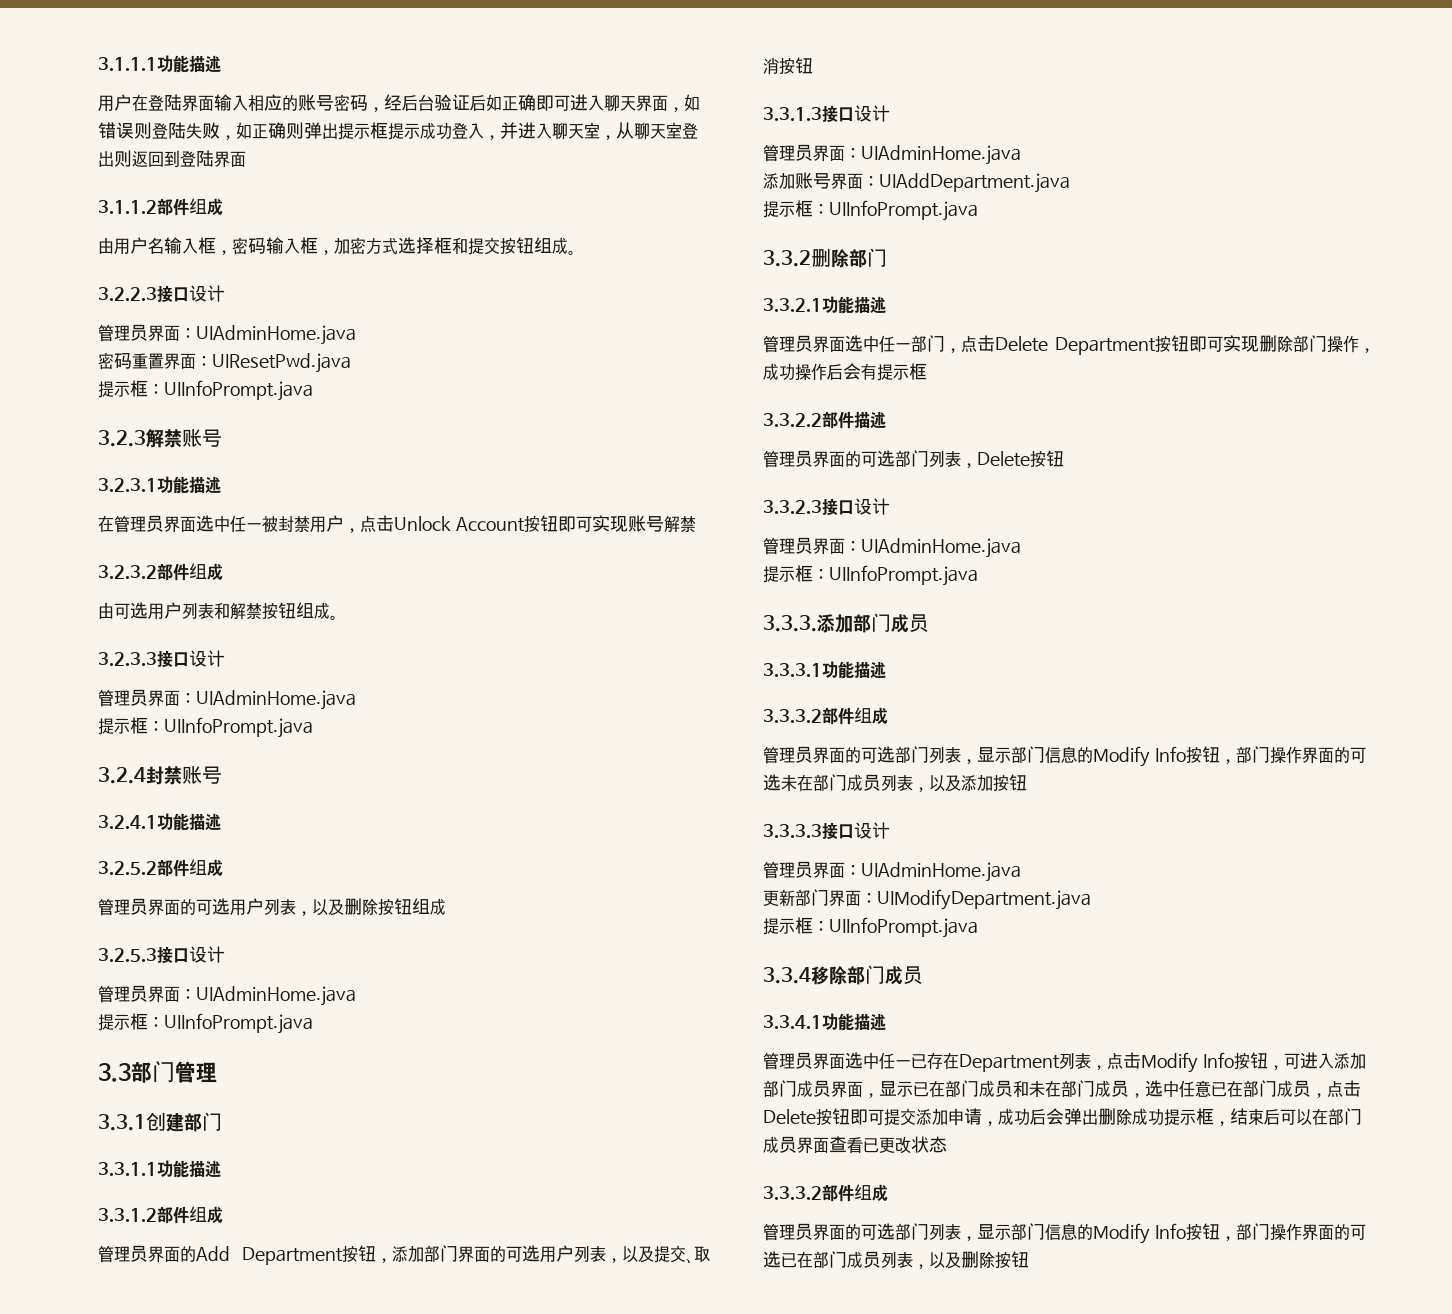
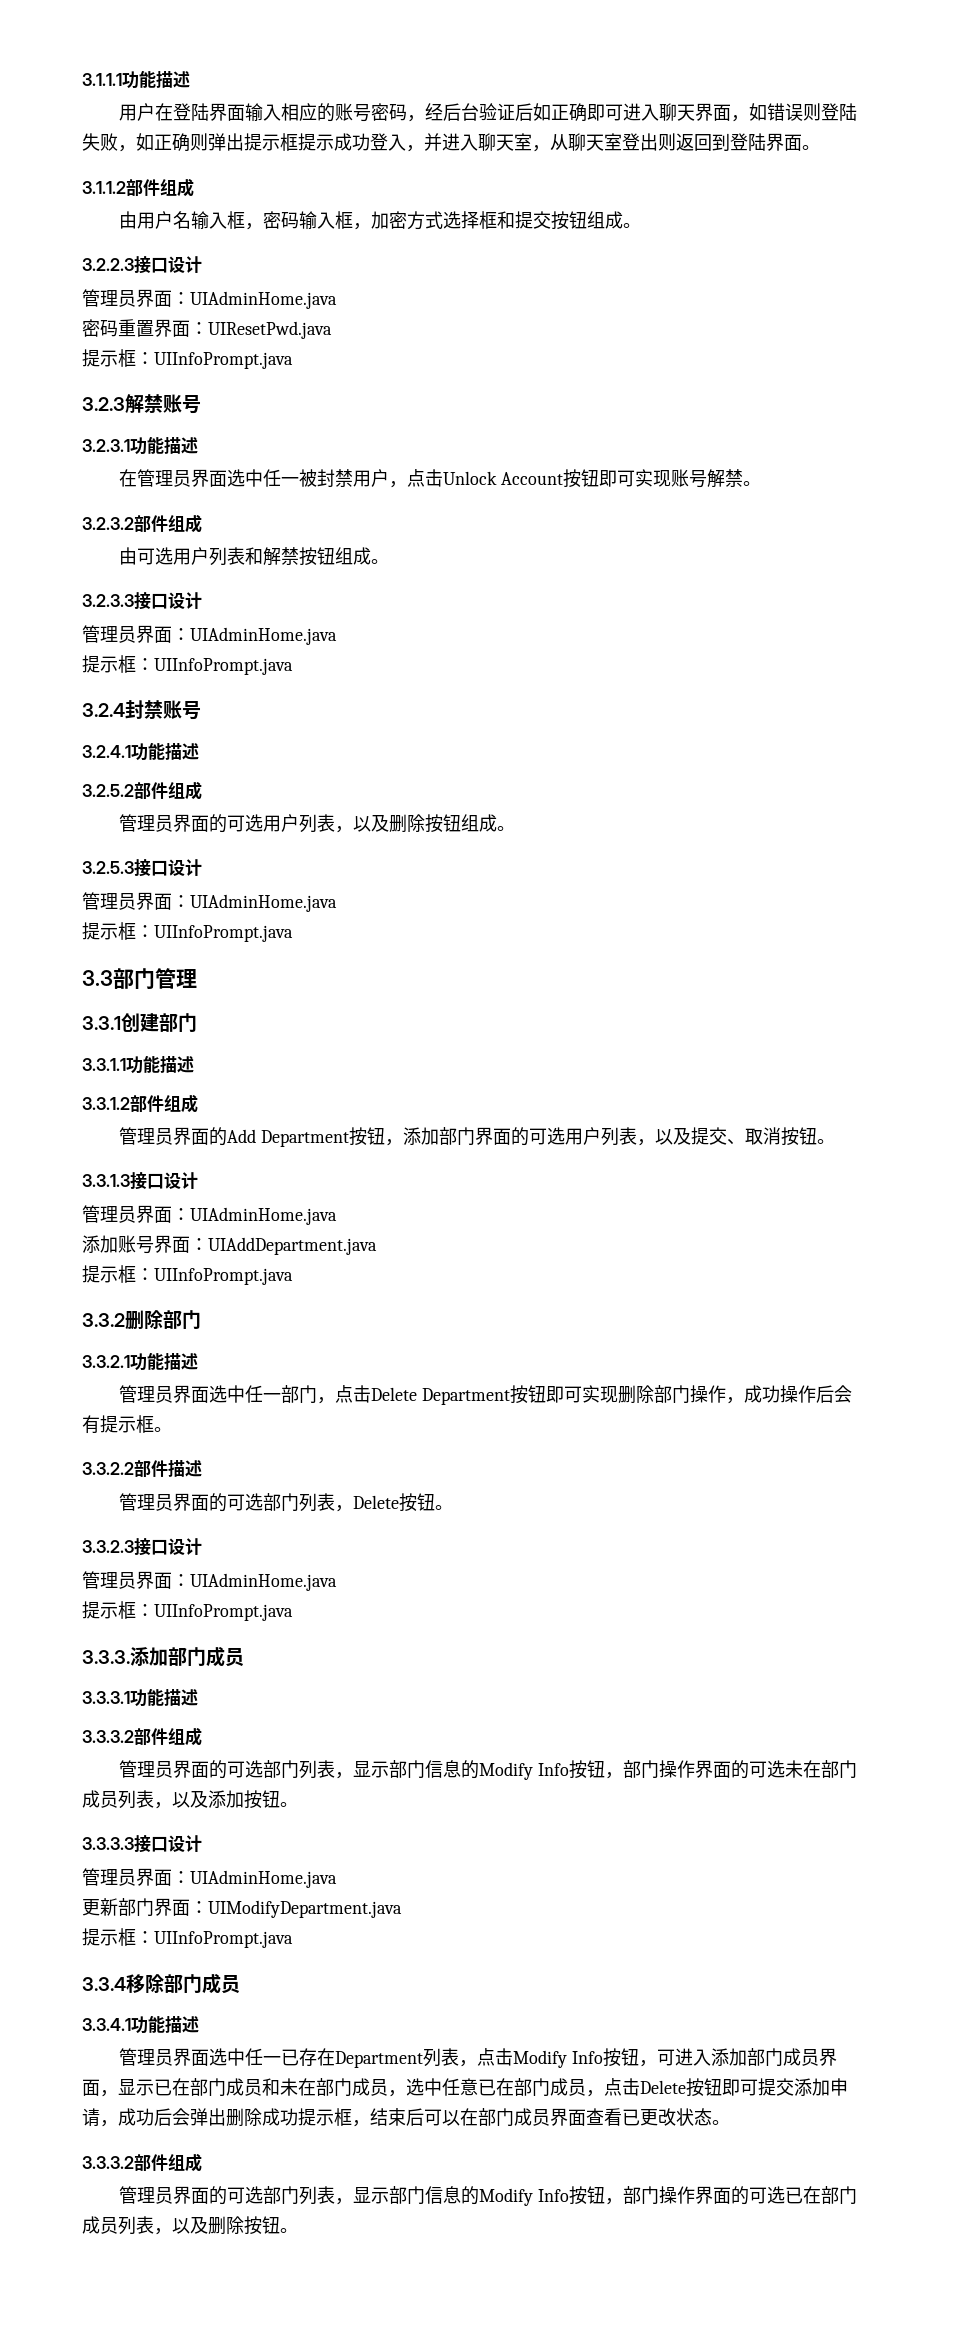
(246, 159) none -> [802,145,820,150] 。
(696, 524) none -> [743,481,762,486] 。
(446, 906) none -> [497,826,516,831] 。
(813, 65) none -> [817,1139,836,1144] 。
(927, 371) none -> [154,1427,172,1432] 。
(1064, 458) none -> [435,1505,454,1510] 。
(1027, 782) none -> [280,1802,298,1807] 。
(947, 1144) none -> [712,2120,730,2125] 。
(1029, 1259) none -> [280,2228,298,2233] 。

